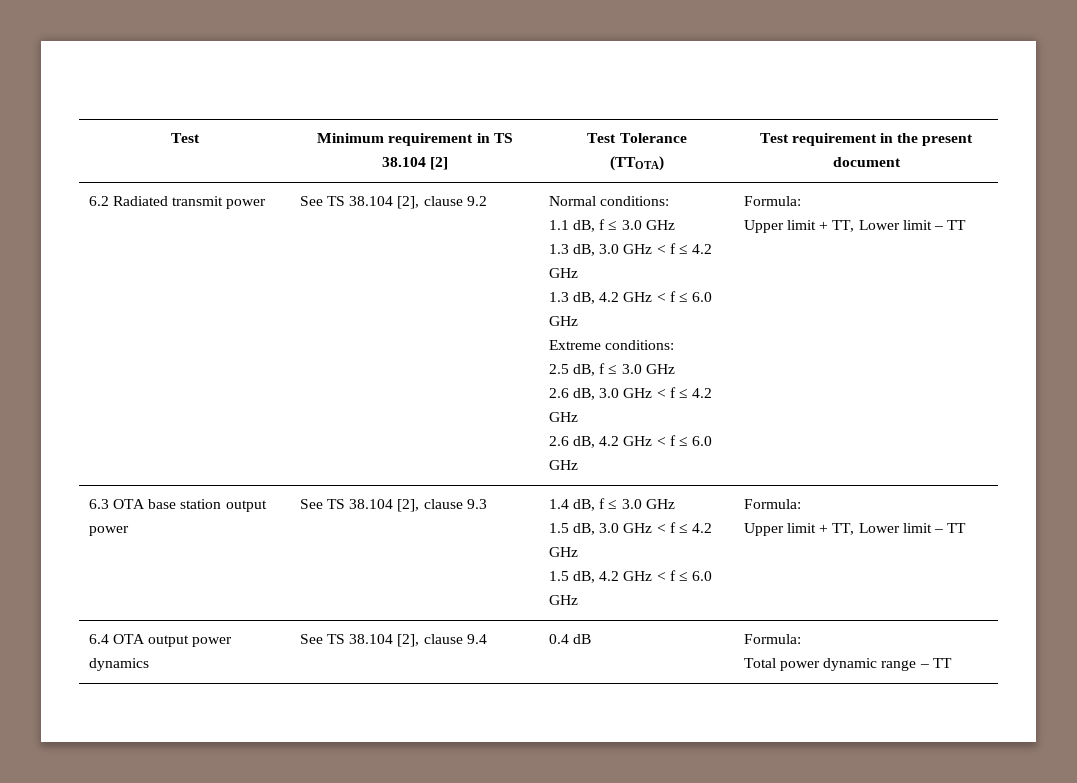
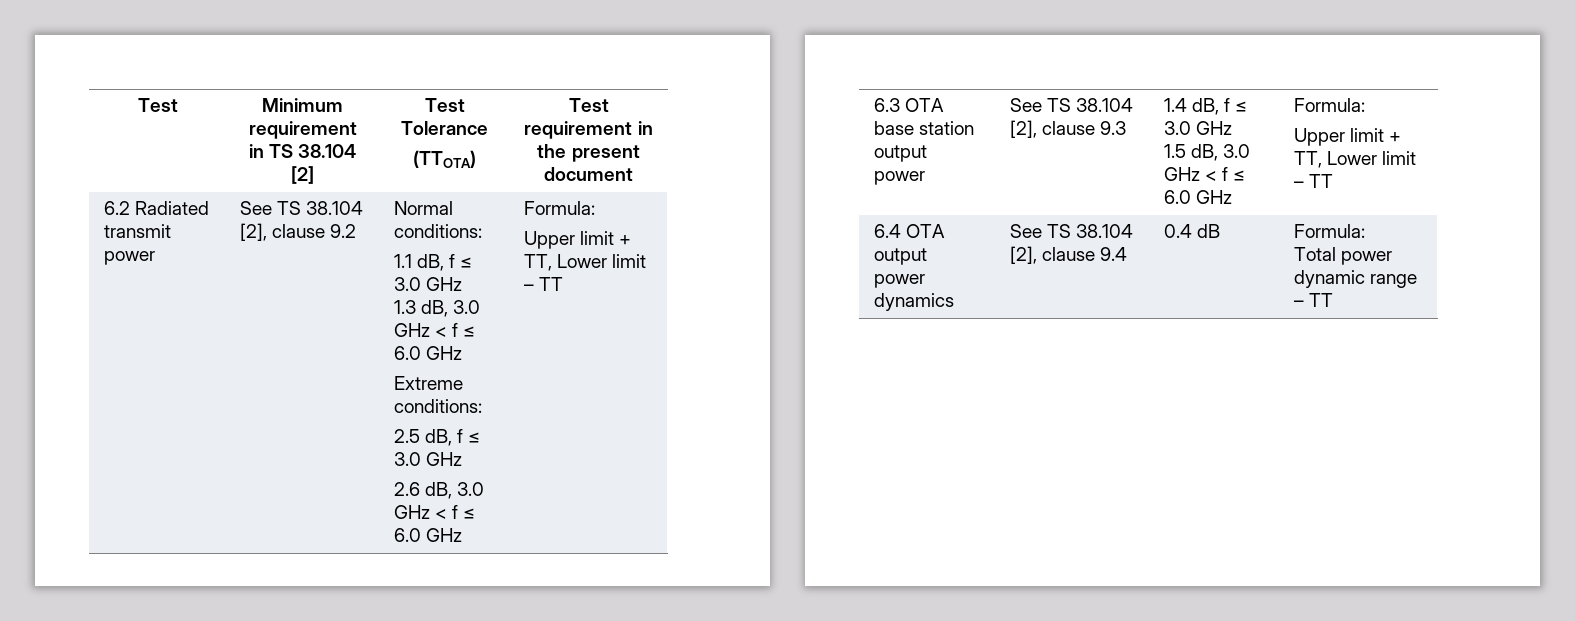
[692,244,713,254] [548,268,578,278] [548,291,688,304] 4.2 GHz // 1.3 dB, 4.2 GHz < f ≤ -> (476, 331) none
[692,388,713,398] [548,412,578,422] [548,435,688,448] 4.2 GHz // 2.6 dB, 4.2 GHz < f ≤ -> (476, 513) none
[692,523,713,533] [548,547,578,557] [548,570,688,583] 4.2 GHz // 1.5 dB, 4.2 GHz < f ≤ -> (1246, 175) none

